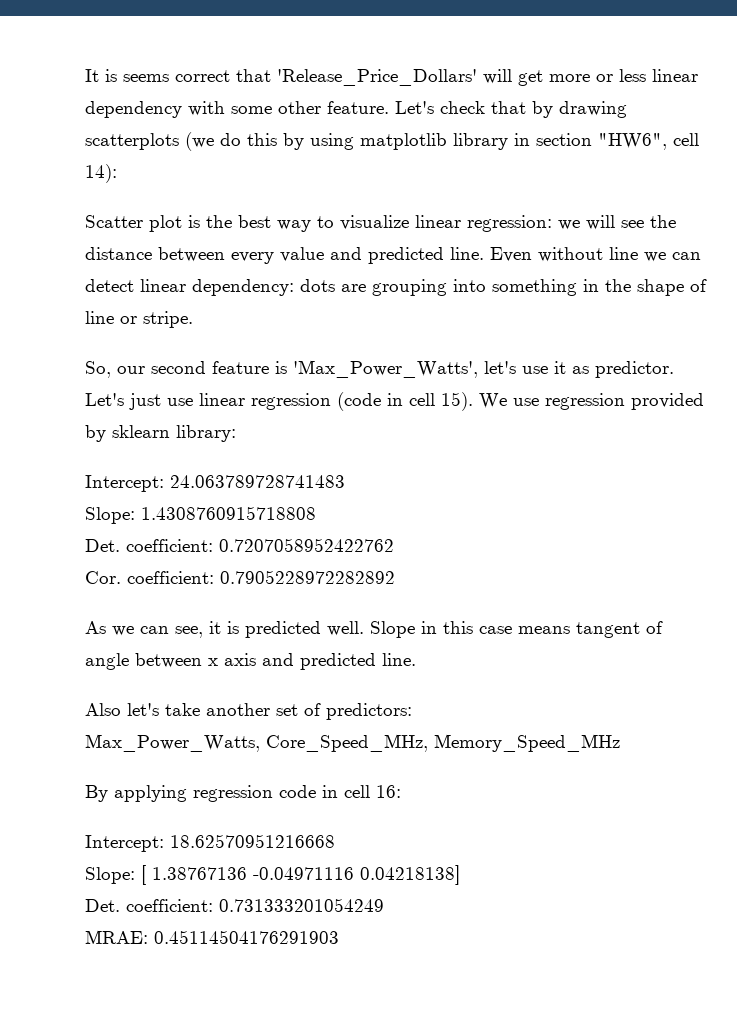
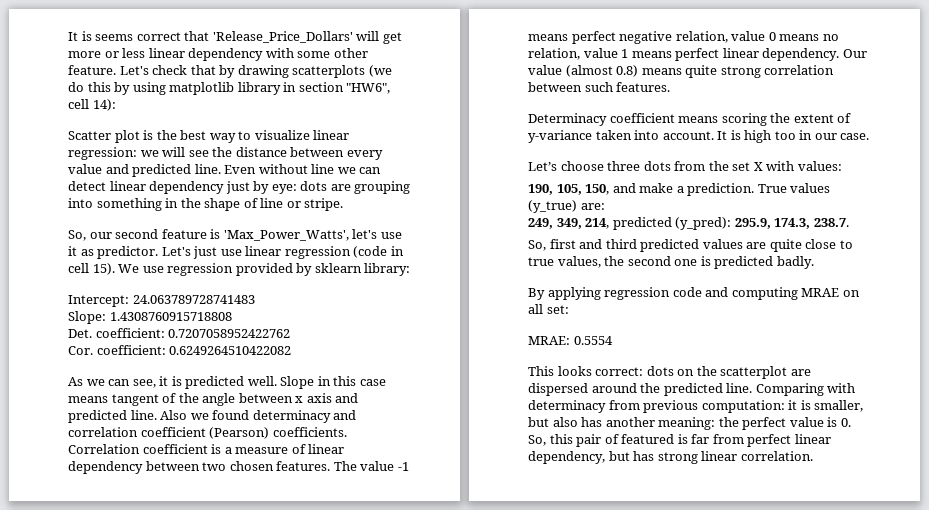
[192,279,294,296] dependency: -> [149,181,297,194] dependency just by eye:
[220,570,395,584] 0.7905228972282892 -> [169,346,292,355] 0.6249264510422082
(663, 627) none -> [178,393,199,403] the
[85,703,412,720] [85,734,620,752] [85,785,401,802] [85,834,335,852] [85,865,460,885] [85,898,384,912] [85,930,339,944] // Also let's take another set of predictors: // Max_Power_Watts, Core_Speed_MHz, Memory_Speed_MHz // By applying regression code in cell 16: // Intercept: 18.62570951216668 // Slope: [ 1.38767136 -0.04971116 0.04218138] // Det. coefficient: 0.731333201054249 // MRAE: 0.45114504176291903 -> [160,410,357,423] [68,427,347,439] [68,444,345,454] [68,461,409,474] [528,31,839,44] [528,48,867,61] [528,65,835,78] [528,82,671,92] [528,113,852,126] [528,130,870,143] [528,161,842,171] [528,183,831,196] [528,200,605,213] [528,217,849,230] [528,239,853,252] [528,256,814,269] [528,287,860,300] [528,304,569,314] [528,336,613,345] [528,366,811,379] [528,383,856,396] [528,400,864,413] [528,417,851,430] [528,434,831,447] [528,451,813,464] Also we found determinacy and correlation coefficient (Pearson) coefficients. Correlation coefficient is a measure of linear dependency between two chosen features. The value -1 means perfect negative relation, value 0 means no relation, value 1 means perfect linear dependency. Our value (almost 0.8) means quite strong correlation between such features. // Determinacy coefficient means scoring the extent of y-variance taken into account. It is high too in our case. // Let’s choose three dots from the set X with values: // 190, 105, 150, and make a prediction. True values (y_true) are: // 249, 349, 214, predicted (y_pred): 295.9, 174.3, 238.7. // So, first and third predicted values are quite close to true values, the second one is predicted badly. // By applying regression code and computing MRAE on all set: // MRAE: 0.5554 // This looks correct: dots on the scatterplot are dispersed around the predicted line. Comparing with determinacy from previous computation: it is smaller, but also has another meaning: the perfect value is 0. So, this pair of featured is far from perfect linear dependency, but has strong linear correlation.

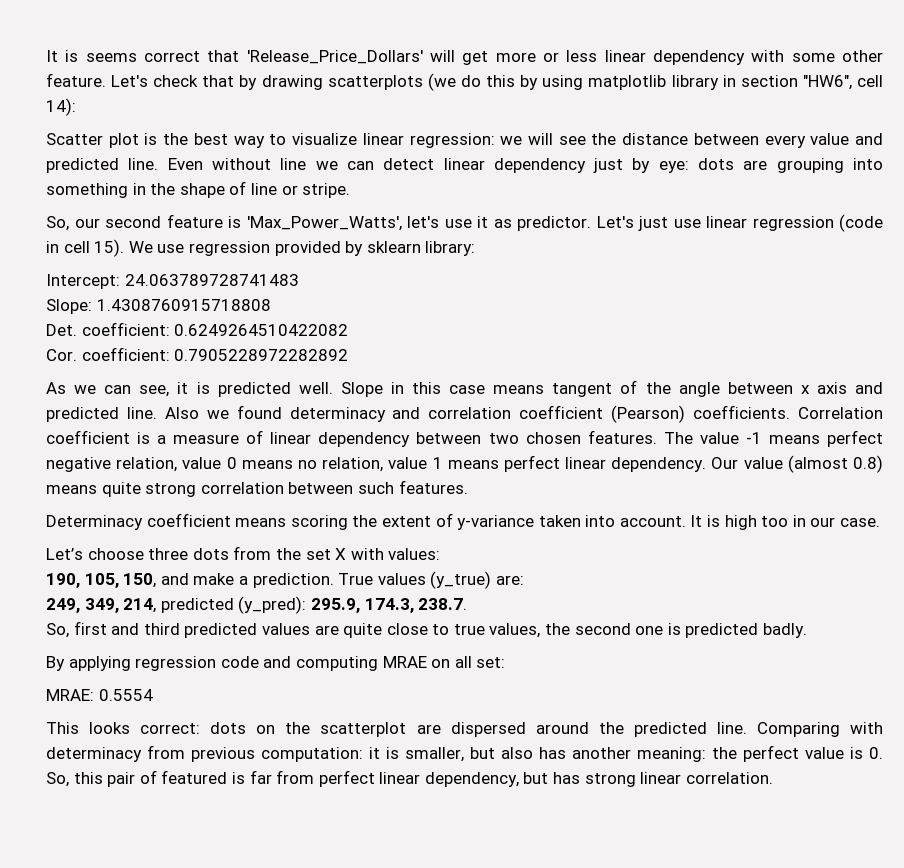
[168,329,291,338] 0.7207058952422762 -> [174,324,349,336] 0.6249264510422082
[169,346,292,355] 0.6249264510422082 -> [174,349,349,361] 0.7905228972282892

